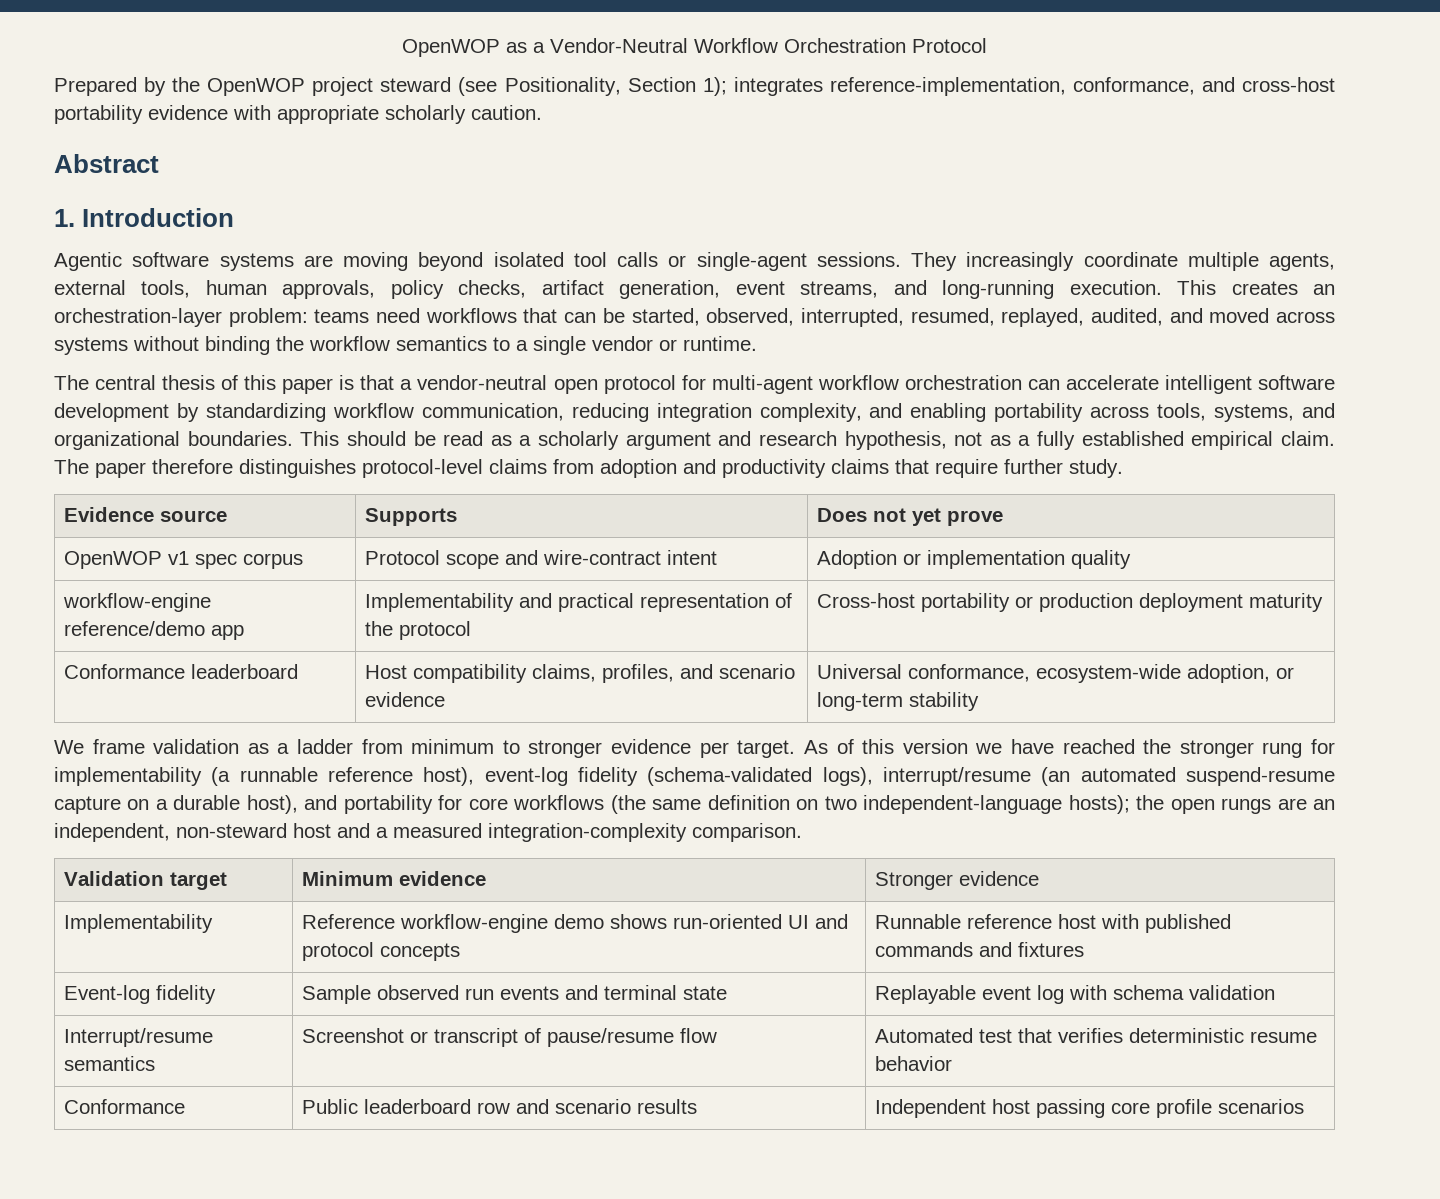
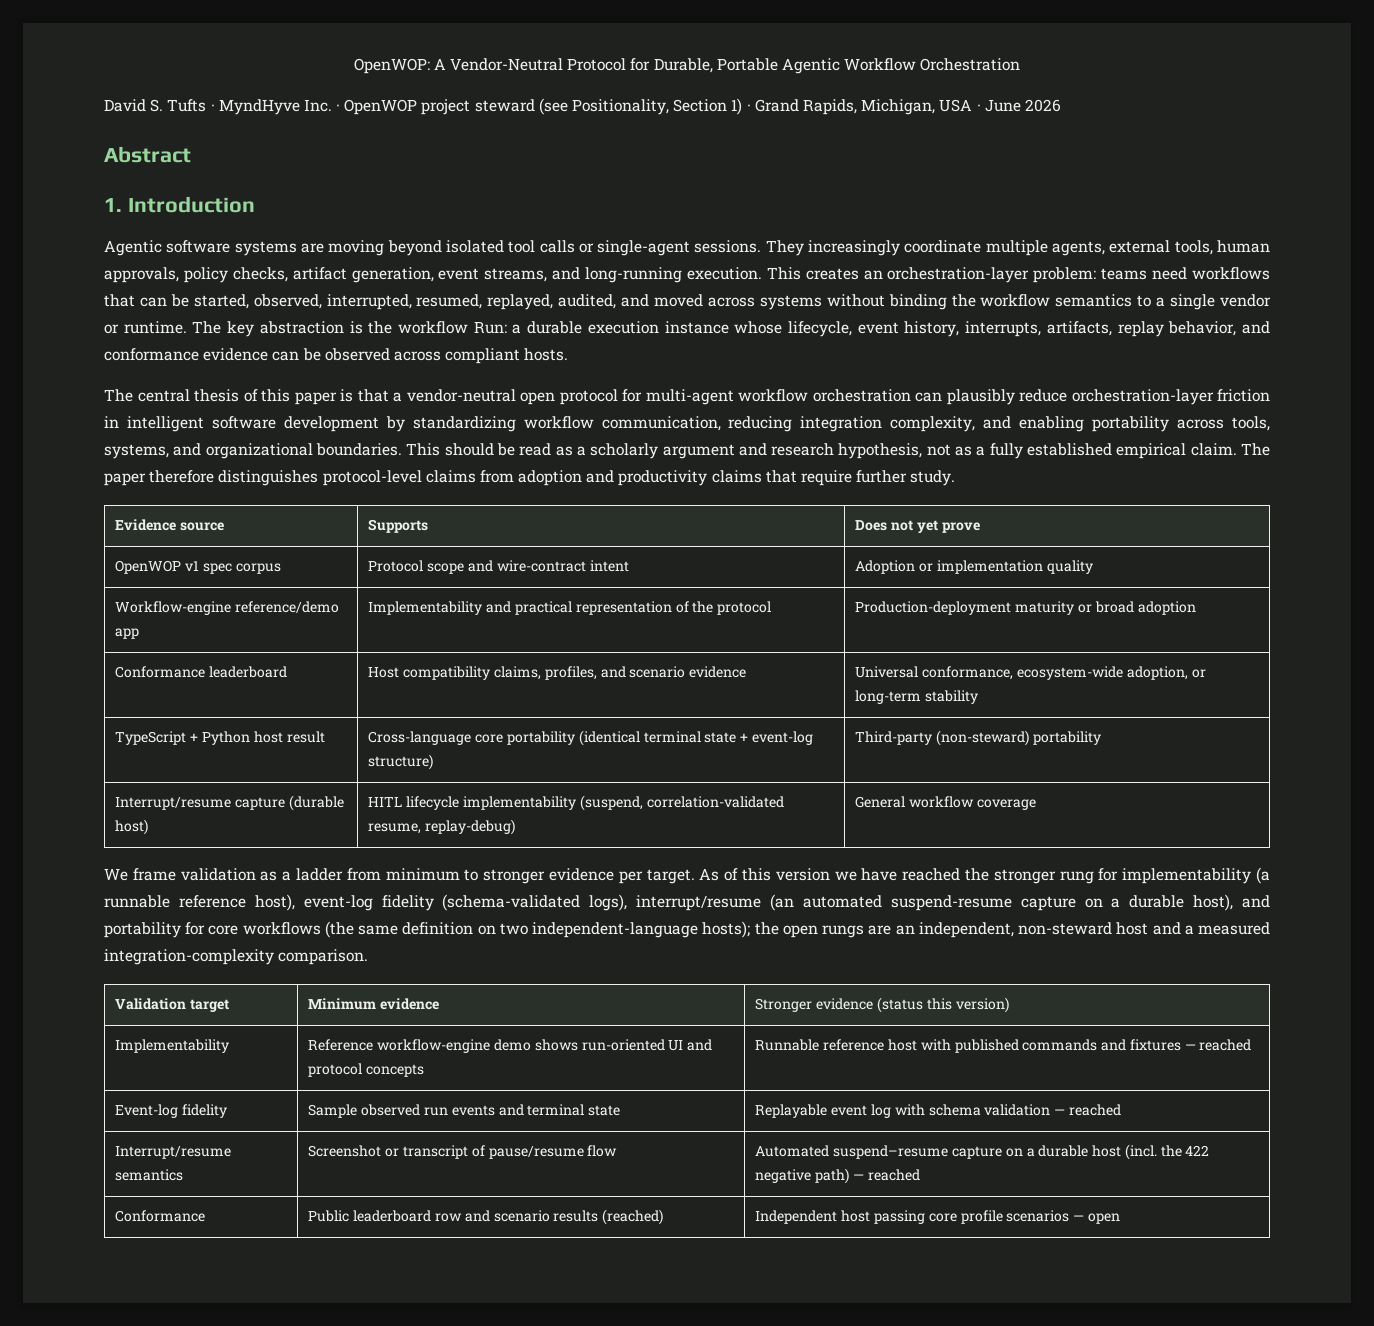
[402,38,987,57] [54,77,201,96] OpenWOP as a Vendor-Neutral Workflow Orchestration Protocol // Prepared by the -> [353,58,1021,74] [104,99,341,115] OpenWOP: A Vendor-Neutral Protocol for Durable, Portable Agentic Workflow Orchestration // David S. Tufts · MyndHyve Inc. ·
[702,77,1335,96] [54,105,542,124] 1); integrates reference-implementation, conformance, and cross-host portability evidence with appropriate scholarly caution. -> [731,98,1061,115] 1) · Grand Rapids, Michigan, USA · June 2026
(757, 343) none -> [192,321,1270,337] [104,348,569,364] The key abstraction is the workflow Run: a durable execution instance whose lifecycle, event history, interrupts, artifacts, replay behavior, and conformance evidence can be observed across compliant hosts.
[1065,375,1159,390] accelerate -> [946,389,1270,405] [104,416,119,428] plausibly reduce orchestration-layer friction in
[62,593,211,612] workflow-engine -> [115,601,232,615] Workflow-engine
[816,593,1323,612] Cross-host portability or production deployment maturity -> [855,601,1196,615] Production-deployment maturity or broad adoption
(979, 701) none -> [115,731,325,745] [368,730,813,746] [368,754,434,770] [855,730,1101,746] [115,795,344,811] [115,819,149,835] [368,795,784,811] [368,819,516,835] [855,796,1036,810] // TypeScript + Python host result | Cross-language core portability (identical terminal state + event-log structure) | Third-party (non-steward) portability // Interrupt/resume capture (durable host) | HITL lifecycle implementability (suspend, correlation-validated resume, replay-debug) | General workflow coverage
(1039, 878) none -> [876,997,1009,1013] (status this version)
(1084, 949) none -> [1184,1039,1252,1051] — reached
(1275, 992) none -> [1054,1104,1121,1116] — reached
[978,1028,1317,1043] [874,1056,952,1071] test that verifies deterministic resume behavior -> [833,1144,1210,1160] [755,1168,920,1184] suspend–resume capture on a durable host (incl. the 422 negative path) — reached
(697, 1106) none -> [602,1209,664,1225] (reached)
(1304, 1106) none -> [1073,1213,1120,1224] — open

